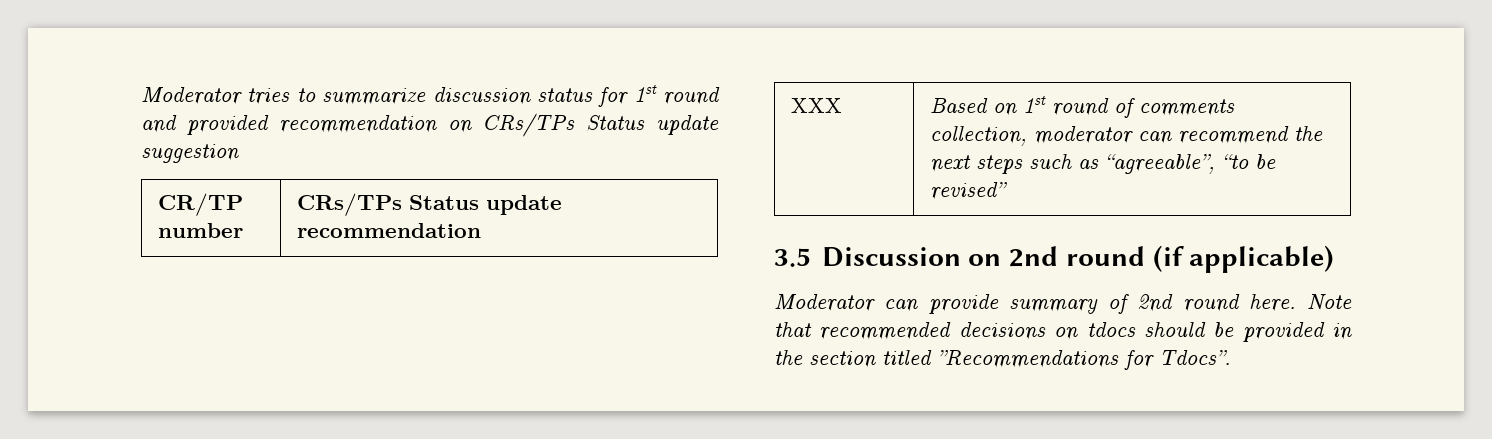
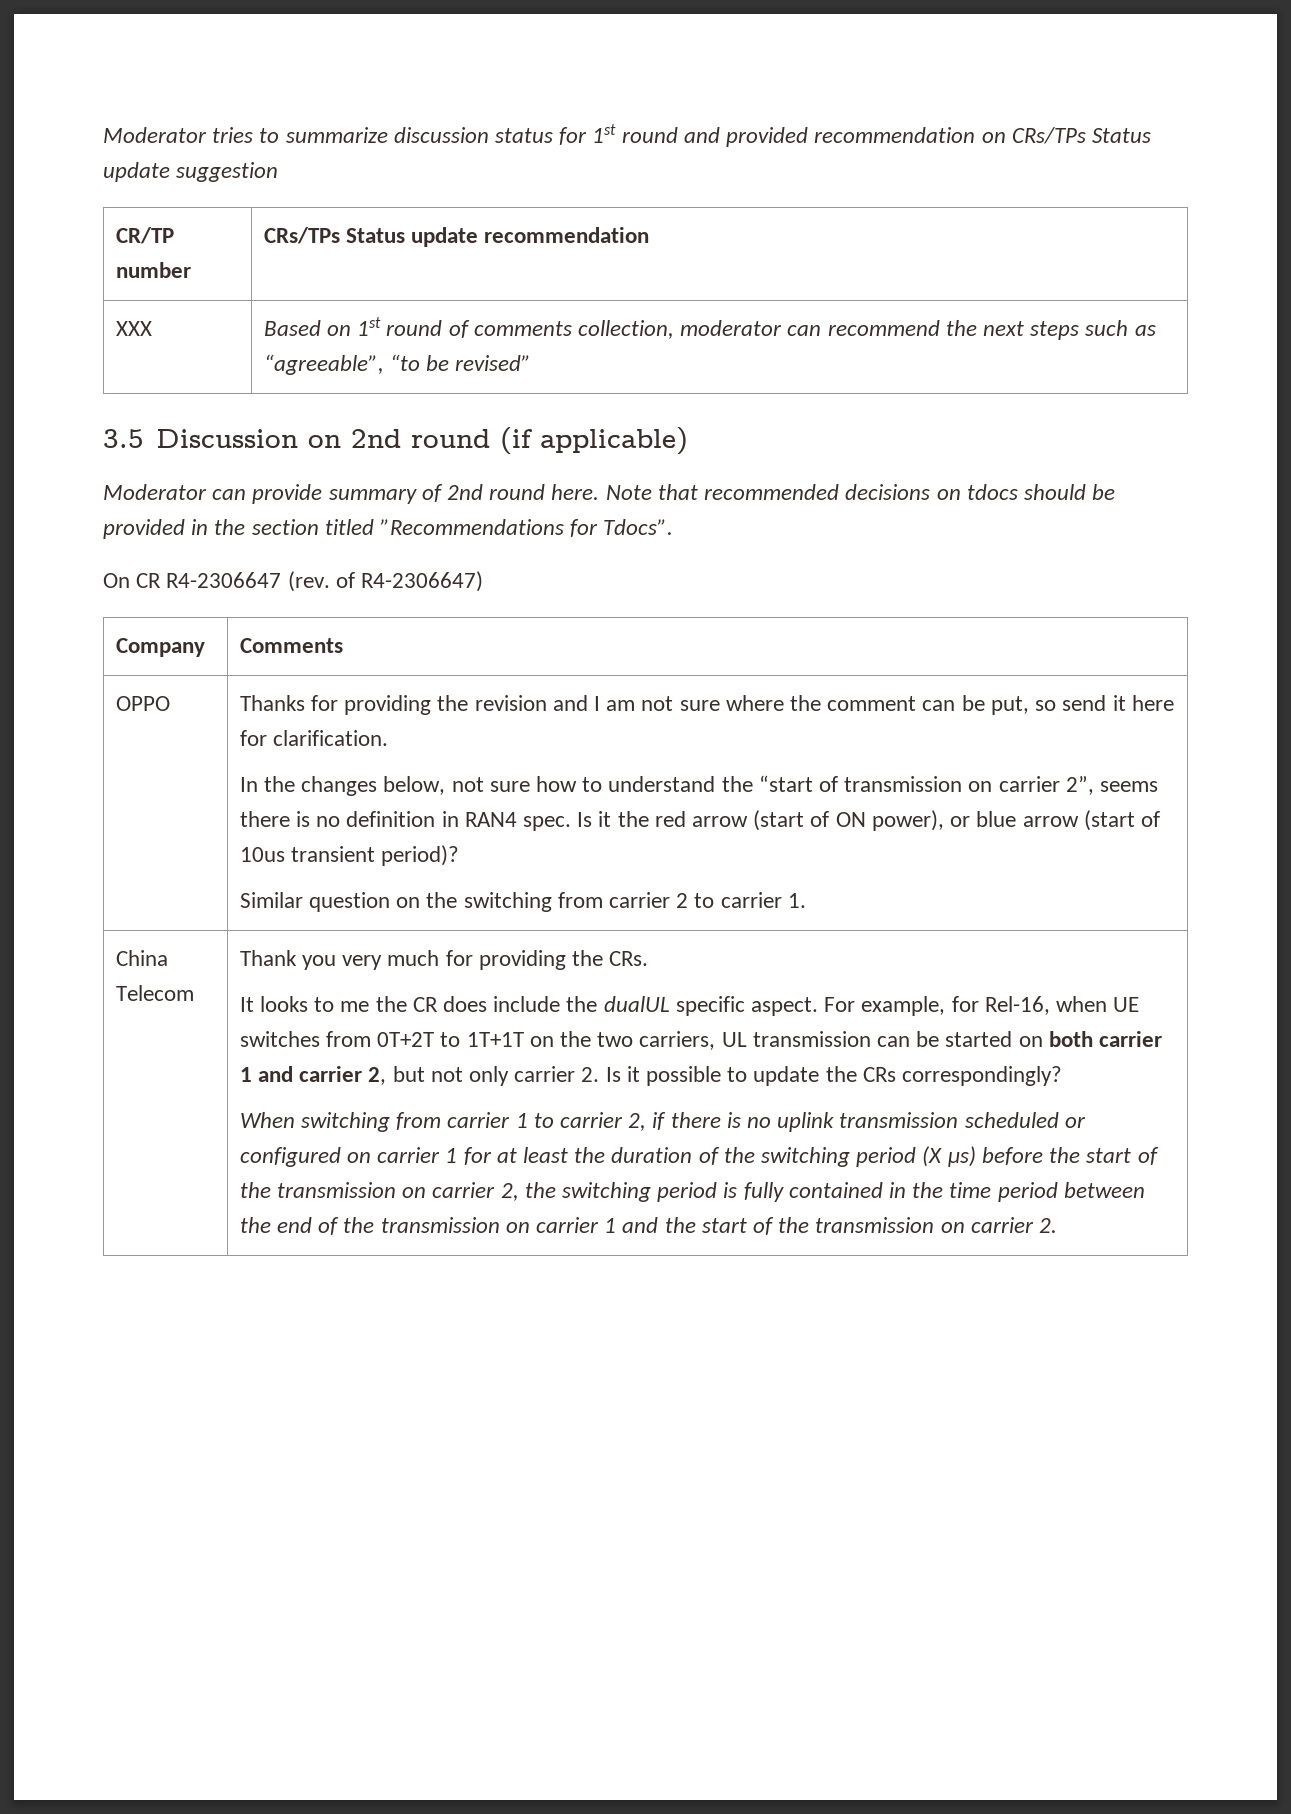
(1231, 357) none -> [103,571,484,592] [115,638,205,657] [239,638,343,653] [115,696,170,711] [239,695,1174,715] [239,730,388,746] [239,775,1159,796] [239,810,1160,831] [239,845,460,866] [239,892,806,912] [115,950,168,966] [115,985,194,1001] [239,950,649,970] [239,996,1140,1016] [239,1031,1163,1050] [239,1066,1063,1086] [239,1112,1086,1132] [239,1146,1159,1167] [239,1182,1145,1202] [239,1217,1058,1235] // On CR R4-2306647 (rev. of R4-2306647) // Company | Comments // OPPO | Thanks for providing the revision and I am not sure where the comment can be put, so send it here for clarification. // In the changes below, not sure how to understand the “start of transmission on carrier 2”, seems there is no definition in RAN4 spec. Is it the red arrow (start of ON power), or blue arrow (start of 10us transient period)? // Similar question on the switching from carrier 2 to carrier 1. // China Telecom | Thank you very much for providing the CRs. // It looks to me the CR does include the dualUL specific aspect. For example, for Rel-16, when UE switches from 0T+2T to 1T+1T on the two carriers, UL transmission can be started on both carrier 1 and carrier 2, but not only carrier 2. Is it possible to update the CRs correspondingly? // When switching from carrier 1 to carrier 2, if there is no uplink transmission scheduled or configured on carrier 1 for at least the duration of the switching period (X µs) before the start of the transmission on carrier 2, the switching period is fully contained in the time period between the end of the transmission on carrier 1 and the start of the transmission on carrier 2.

